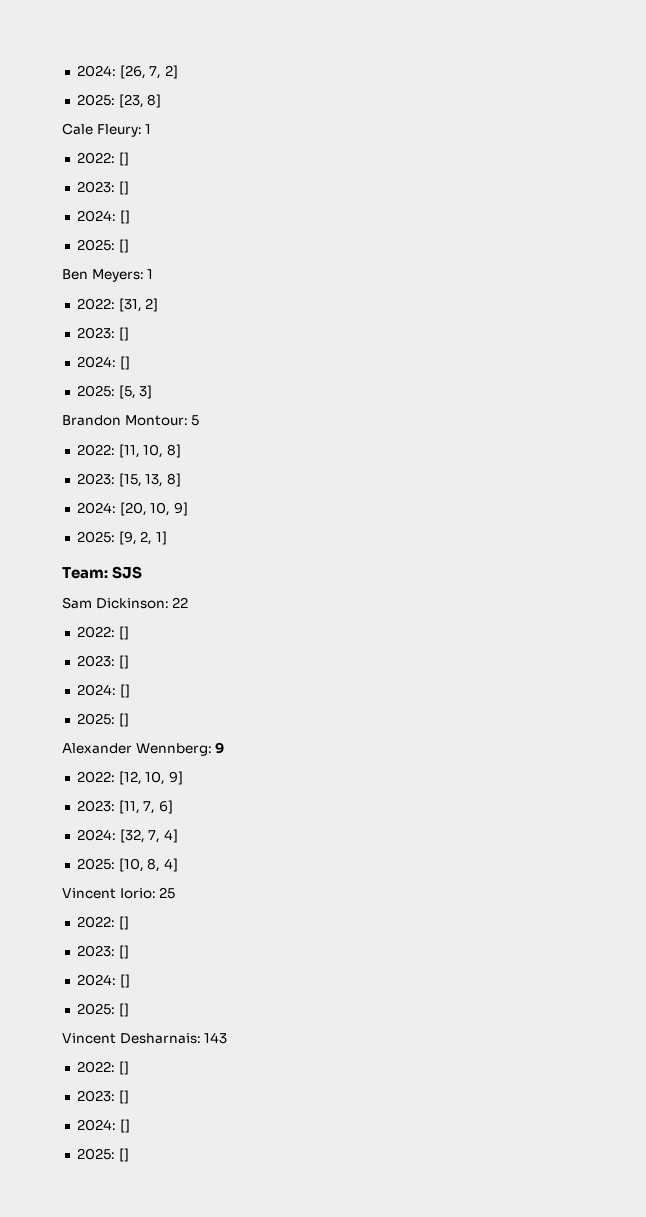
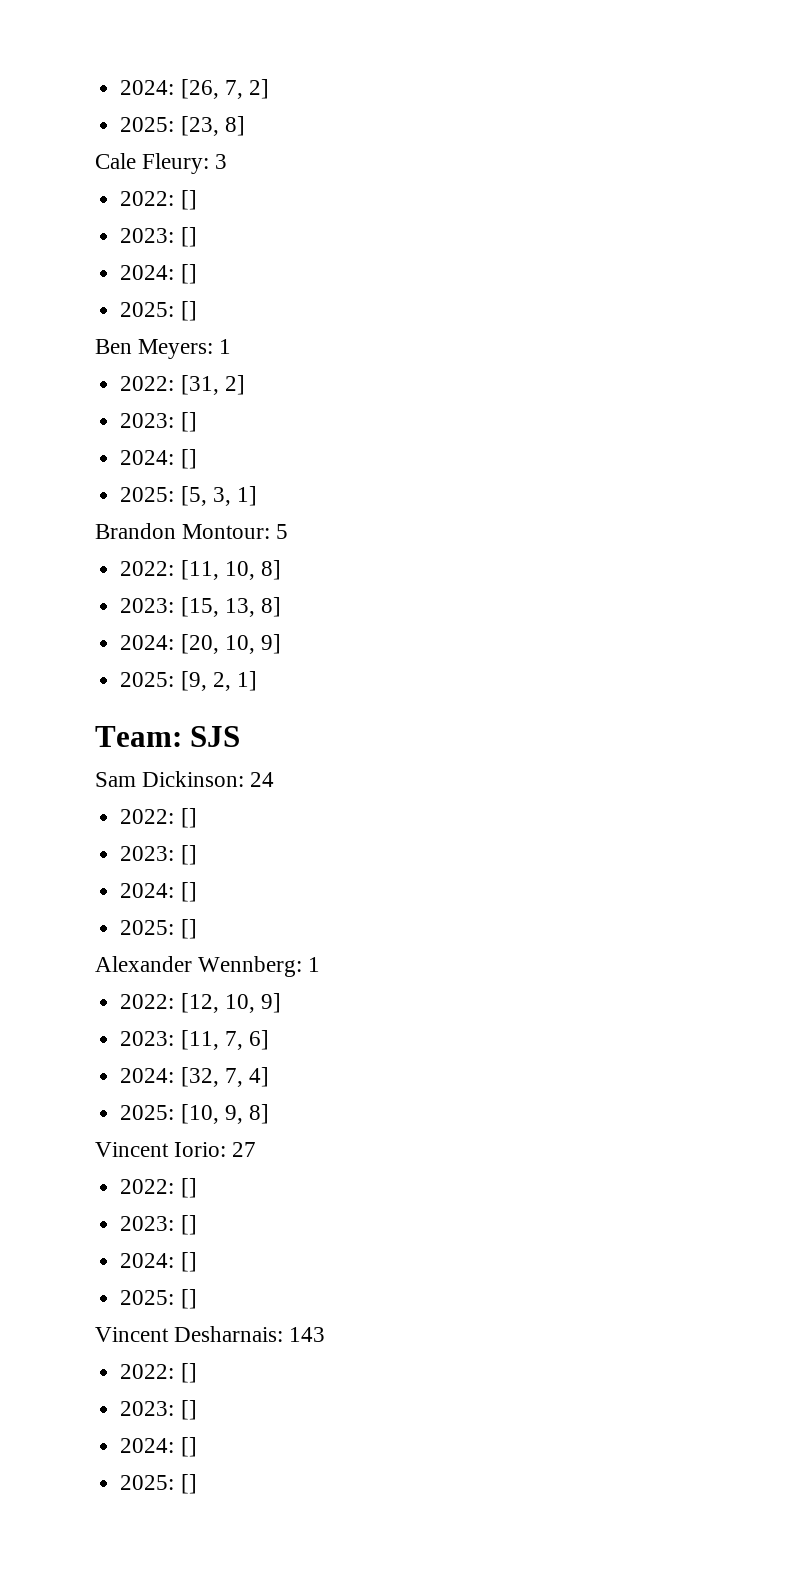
[145,124,152,134] 1 -> [215,154,228,169] 3
[139,385,153,399] 3] -> [212,486,257,506] 3, 1]
[172,597,189,608] 22 -> [250,772,275,787] 24
[215,742,225,754] 9 -> [308,957,321,972] 1
[147,858,178,872] 8, 4] -> [224,1104,269,1124] 9, 8]
[159,887,176,899] 25 -> [232,1142,257,1157] 27

